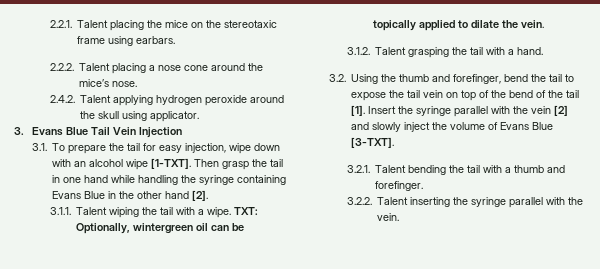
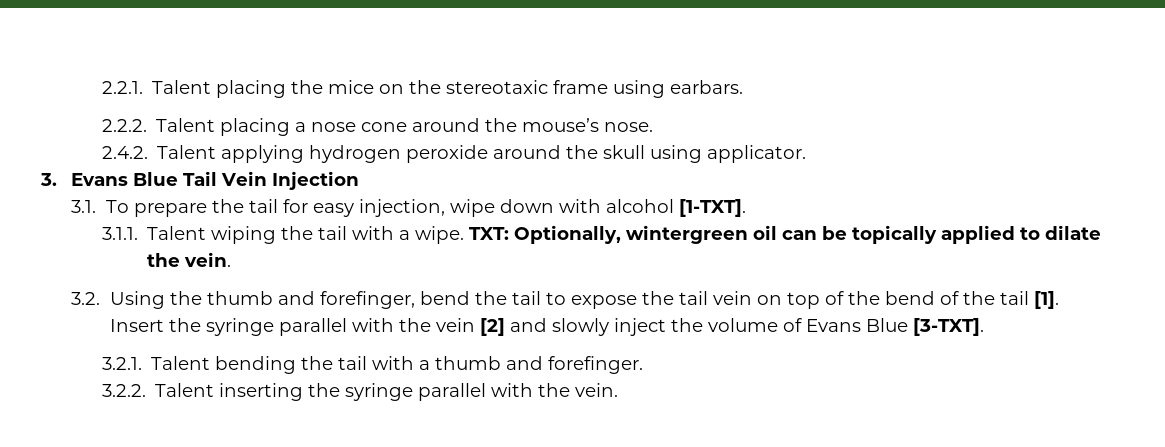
[79,79,110,87] mice’s -> [521,118,599,132] mouse’s
[74,158,284,170] [52,175,287,185] [52,190,209,201] an alcohol wipe [1-TXT]. Then grasp the tail in one hand while handling the syringe containing Evans Blue in the other hand [2]. -> [605,199,746,217] alcohol [1-TXT].
[346,47,544,58] // 3.1.2. Talent grasping the tail with a hand. -> (231, 259) none

